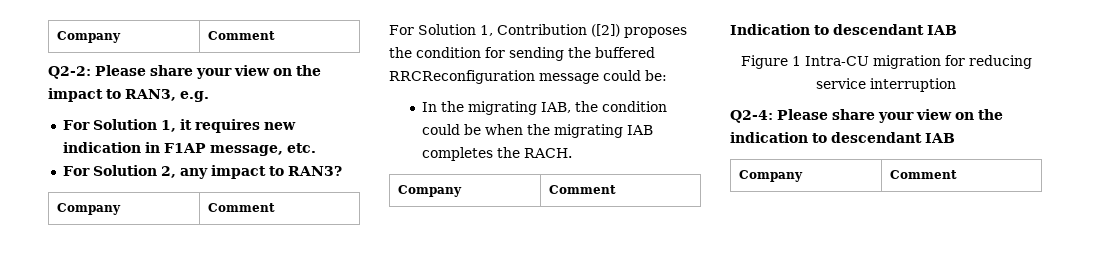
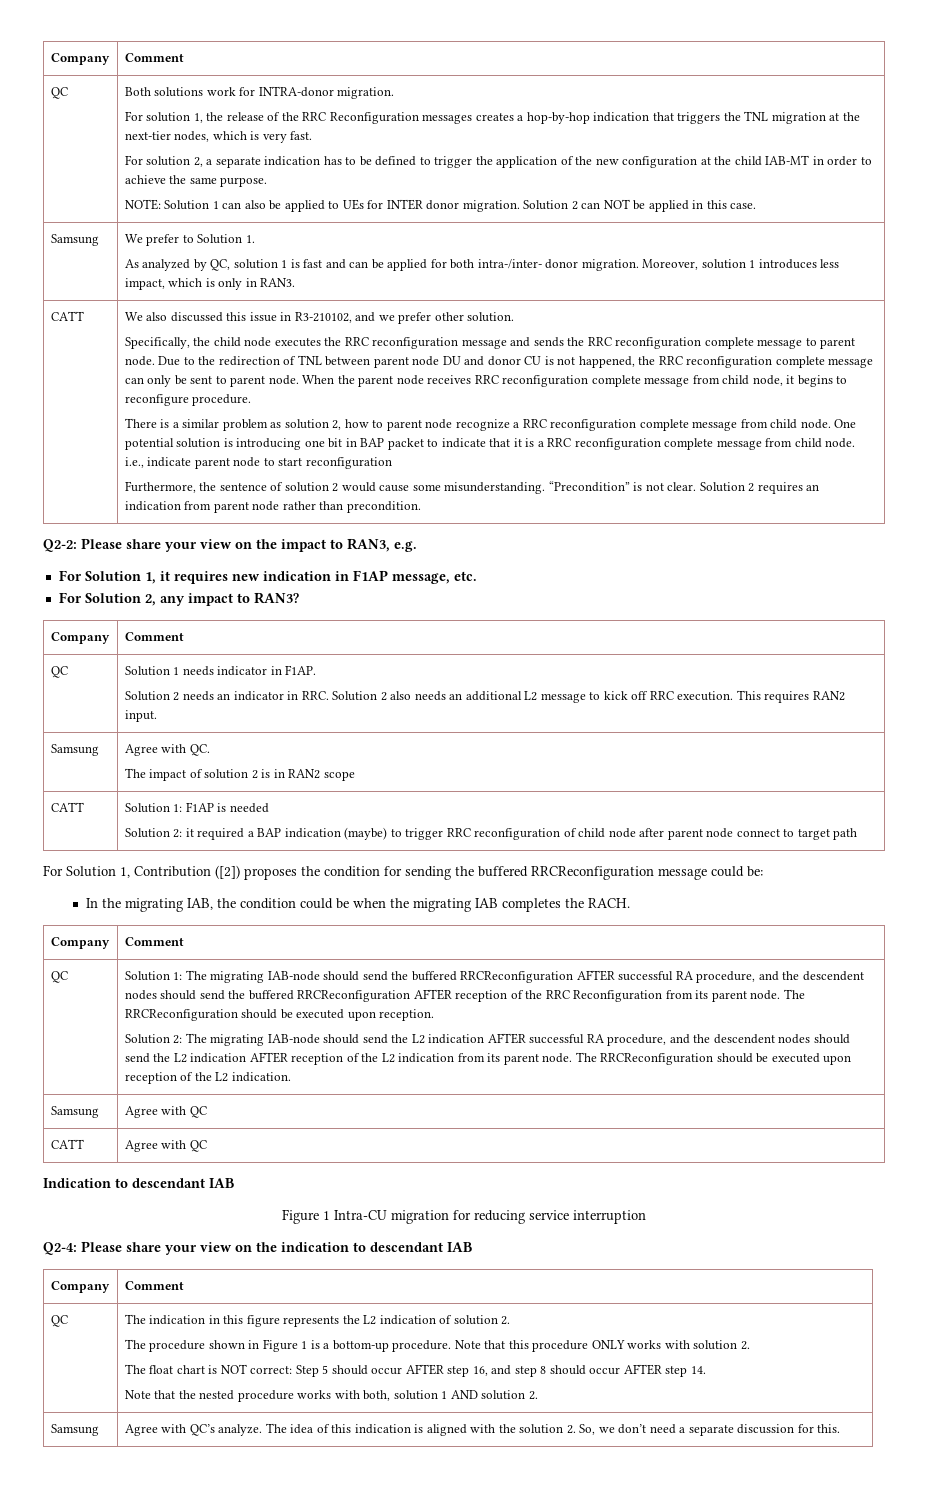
[56,31,121,43] [207,31,275,40] Company | Comment -> [50,53,110,65] [124,53,184,62] [50,87,68,99] [124,86,395,99] [124,111,860,124] [124,131,313,143] [124,155,872,168] [124,175,268,187] [124,199,757,212] [50,234,99,246] [124,234,255,246] [124,259,840,271] [124,278,296,290] [50,311,84,321] [124,312,515,324] [124,337,856,349] [124,355,874,368] [124,375,848,387] [124,394,252,406] [124,418,857,431] [124,438,856,450] [124,457,392,469] [124,481,820,494] [124,501,421,513] Company | Comment // QC | Both solutions work for INTRA-donor migration. // For solution 1, the release of the RRC Reconfiguration messages creates a hop-by-hop indication that triggers the TNL migration at the next-tier nodes, which is very fast. // For solution 2, a separate indication has to be defined to trigger the application of the new configuration at the child IAB-MT in order to achieve the same purpose. // NOTE: Solution 1 can also be applied to UEs for INTER donor migration. Solution 2 can NOT be applied in this case. // Samsung | We prefer to Solution 1. // As analyzed by QC, solution 1 is fast and can be applied for both intra-/inter- donor migration. Moreover, solution 1 introduces less impact, which is only in RAN3. // CATT | We also discussed this issue in R3-210102, and we prefer other solution. // Specifically, the child node executes the RRC reconfiguration message and sends the RRC reconfiguration complete message to parent node. Due to the redirection of TNL between parent node DU and donor CU is not happened, the RRC reconfiguration complete message can only be sent to parent node. When the parent node receives RRC reconfiguration complete message from child node, it begins to reconfigure procedure. // There is a similar problem as solution 2, how to parent node recognize a RRC reconfiguration complete message from child node. One potential solution is introducing one bit in BAP packet to indicate that it is a RRC reconfiguration complete message from child node. i.e., indicate parent node to start reconfiguration // Furthermore, the sentence of solution 2 would cause some misunderstanding. “Precondition” is not clear. Solution 2 requires an indication from parent node rather than precondition.
(275, 207) none -> [50,666,68,678] [124,665,317,676] [124,690,845,703] [124,710,157,722] [50,744,99,756] [124,744,210,756] [124,768,355,781] [50,802,84,812] [124,802,269,813] [124,827,858,840] // QC | Solution 1 needs indicator in F1AP. // Solution 2 needs an indicator in RRC. Solution 2 also needs an additional L2 message to kick off RRC execution. This requires RAN2 input. // Samsung | Agree with QC. // The impact of solution 2 is in RAN2 scope // CATT | Solution 1: F1AP is needed // Solution 2: it required a BAP indication (maybe) to trigger RRC reconfiguration of child node after parent node connect to target path
(616, 189) none -> [50,971,68,983] [124,970,864,983] [124,989,805,1002] [124,1009,435,1021] [124,1033,850,1046] [124,1052,852,1065] [124,1072,291,1084] [50,1106,99,1118] [124,1106,207,1118] [50,1139,84,1149] [124,1140,207,1152] // QC | Solution 1: The migrating IAB-node should send the buffered RRCReconfiguration AFTER successful RA procedure, and the descendent nodes should send the buffered RRCReconfiguration AFTER reception of the RRC Reconfiguration from its parent node. The RRCReconfiguration should be executed upon reception. // Solution 2: The migrating IAB-node should send the L2 indication AFTER successful RA procedure, and the descendent nodes should send the L2 indication AFTER reception of the L2 indication from its parent node. The RRCReconfiguration should be executed upon reception of the L2 indication. // Samsung | Agree with QC // CATT | Agree with QC
(957, 174) none -> [50,1315,68,1327] [124,1314,511,1327] [124,1339,750,1352] [124,1364,706,1377] [124,1390,538,1402] [50,1424,99,1436] [124,1423,841,1436] // QC | The indication in this figure represents the L2 indication of solution 2. // The procedure shown in Figure 1 is a bottom-up procedure. Note that this procedure ONLY works with solution 2. // The float chart is NOT correct: Step 5 should occur AFTER step 16, and step 8 should occur AFTER step 14. // Note that the nested procedure works with both, solution 1 AND solution 2. // Samsung | Agree with QC’s analyze. The idea of this indication is aligned with the solution 2. So, we don’t need a separate discussion for this.

